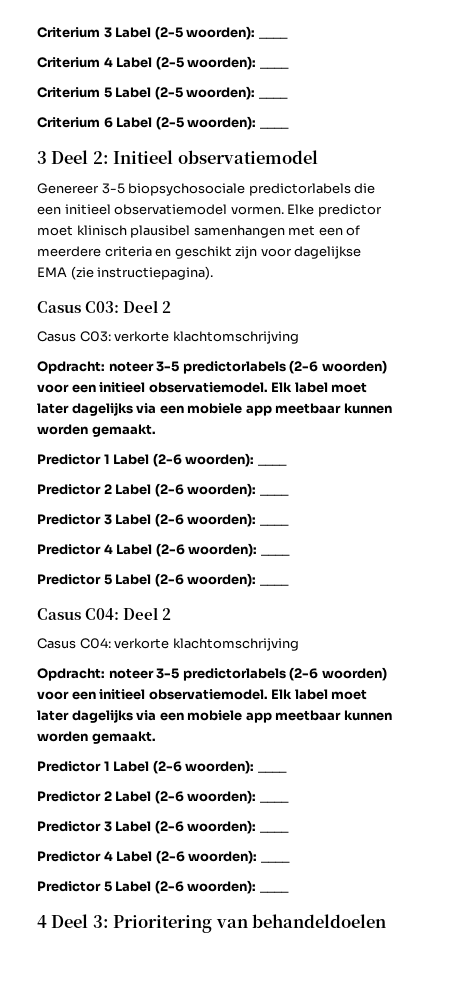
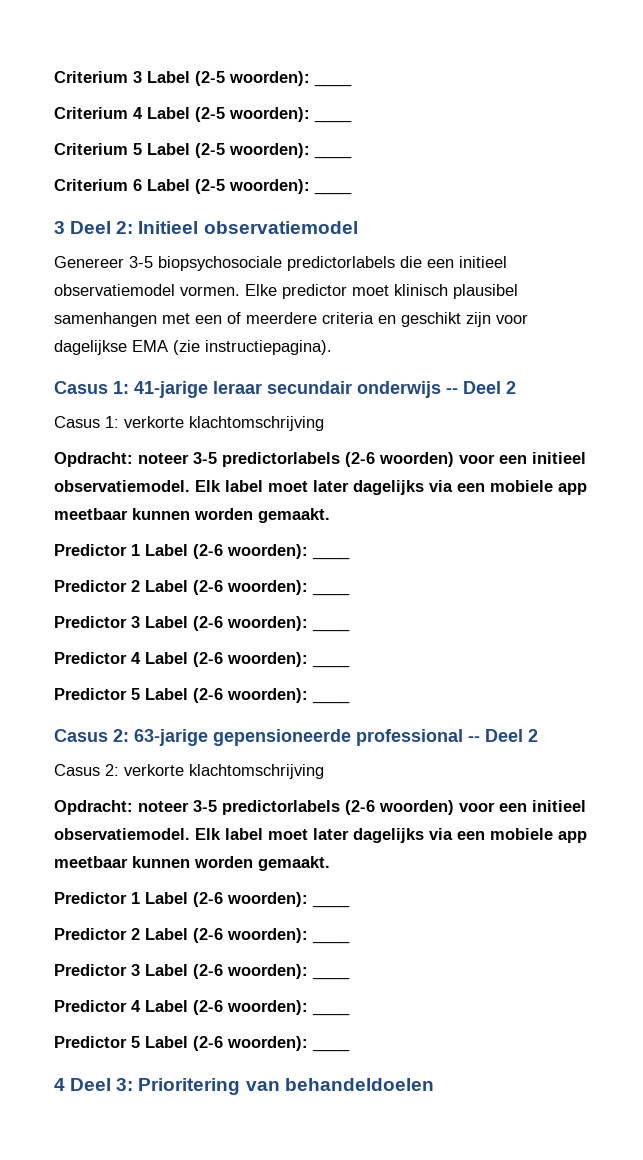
[85,300,172,313] [37,331,111,342] C03: Deel 2 // Casus C03: -> [113,381,516,398] [54,416,119,428] 1: 41-jarige leraar secundair onderwijs -- Deel 2 // Casus 1:
[85,607,172,620] [37,638,111,649] C04: Deel 2 // Casus C04: -> [113,729,538,746] [54,764,119,776] 2: 63-jarige gepensioneerde professional -- Deel 2 // Casus 2:

